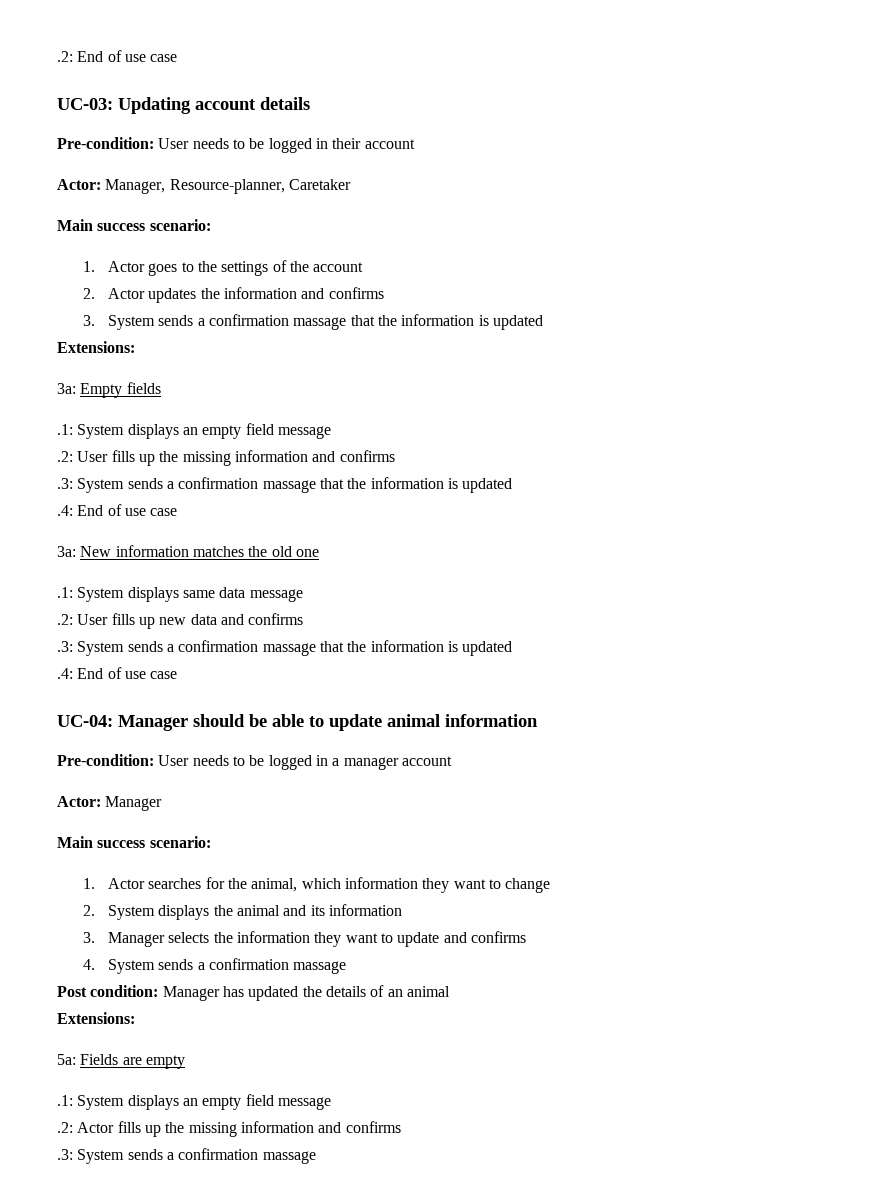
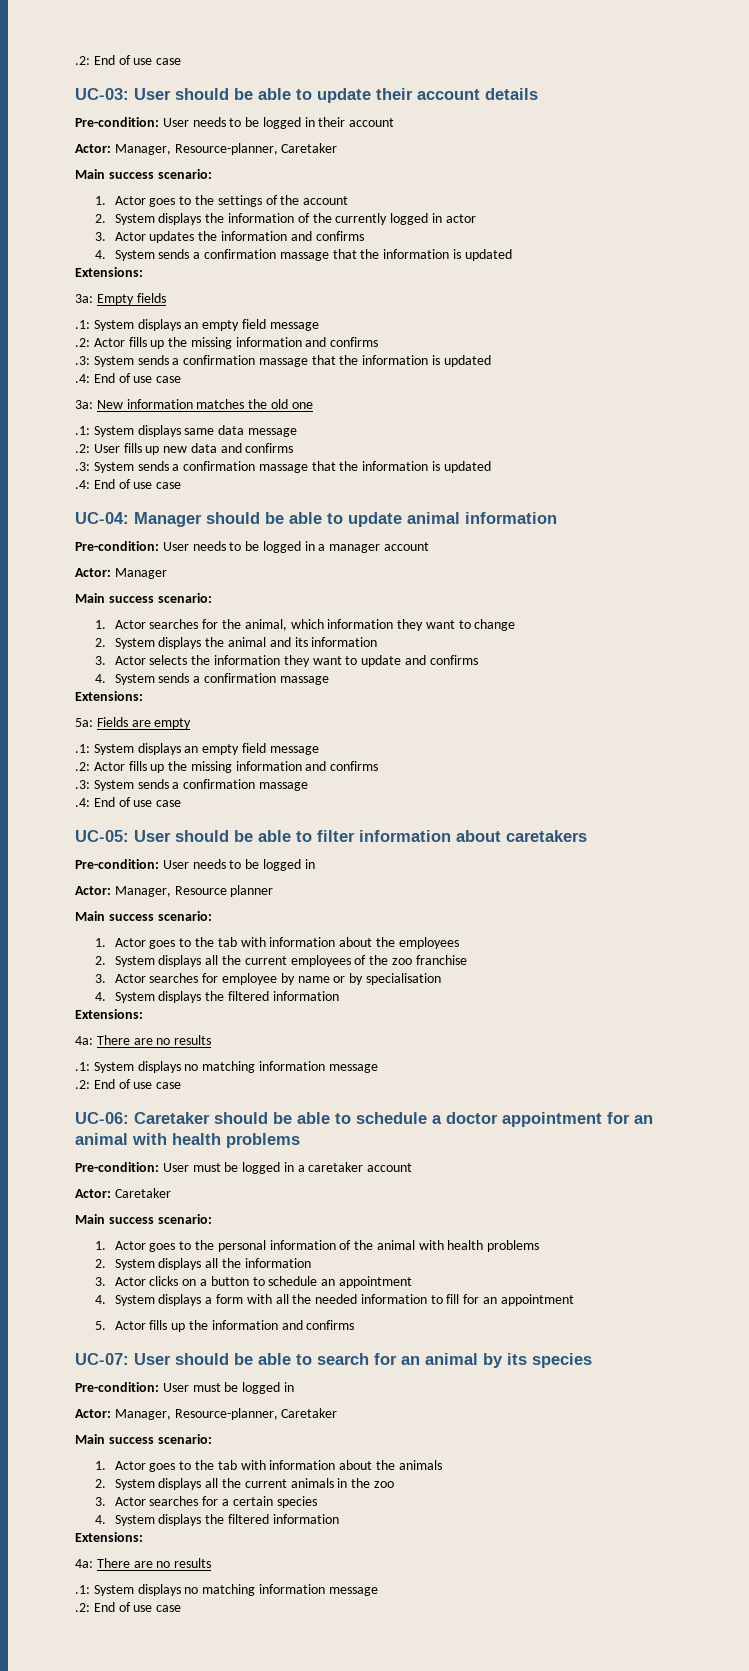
[118,97,191,114] Updating -> [134,88,413,103] User should be able to update their
(95, 293) none -> [114,213,476,225] [94,232,106,241] System displays the information of the currently logged in actor // 3.
[82,315,95,326] 3. -> [94,250,106,259] 4.
[77,451,109,462] User -> [93,338,125,347] Actor
[108,932,166,947] Manager -> [114,656,146,665] Actor
[57,985,450,1001] // Post condition: Manager has updated the details of an animal -> (329, 680) none
(316, 1157) none -> [75,797,182,807] [75,830,587,842] [75,859,315,871] [75,885,274,897] [75,911,212,921] [94,937,459,949] [94,955,467,967] [94,973,441,985] [94,991,339,1003] [75,1009,143,1019] [75,1035,212,1045] [75,1061,378,1073] [75,1079,182,1089] [75,1112,653,1127] [75,1133,300,1148] [75,1162,413,1174] [75,1188,171,1198] [75,1214,212,1224] [94,1240,540,1252] [94,1258,311,1270] [94,1276,412,1288] [94,1294,574,1306] [94,1320,355,1332] [75,1353,592,1368] [75,1382,294,1394] [75,1408,338,1420] [75,1434,212,1444] [94,1460,442,1472] [94,1478,394,1490] [94,1496,317,1508] [94,1514,339,1526] [75,1532,143,1542] [75,1558,212,1568] [75,1584,378,1596] [75,1602,182,1612] // .4: End of use case // UC-05: User should be able to filter information about caretakers // Pre-condition: User needs to be logged in // Actor: Manager, Resource planner // Main success scenario: // 1. Actor goes to the tab with information about the employees // 2. System displays all the current employees of the zoo franchise // 3. Actor searches for employee by name or by specialisation // 4. System displays the filtered information // Extensions: // 4a: There are no results // .1: System displays no matching information message // .2: End of use case // UC-06: Caretaker should be able to schedule a doctor appointment for an animal with health problems // Pre-condition: User must be logged in a caretaker account // Actor: Caretaker // Main success scenario: // 1. Actor goes to the personal information of the animal with health problems // 2. System displays all the information // 3. Actor clicks on a button to schedule an appointment // 4. System displays a form with all the needed information to fill for an appointment // 5. Actor fills up the information and confirms // UC-07: User should be able to search for an animal by its species // Pre-condition: User must be logged in // Actor: Manager, Resource-planner, Caretaker // Main success scenario: // 1. Actor goes to the tab with information about the animals // 2. System displays all the current animals in the zoo // 3. Actor searches for a certain species // 4. System displays the filtered information // Extensions: // 4a: There are no results // .1: System displays no matching information message // .2: End of use case

